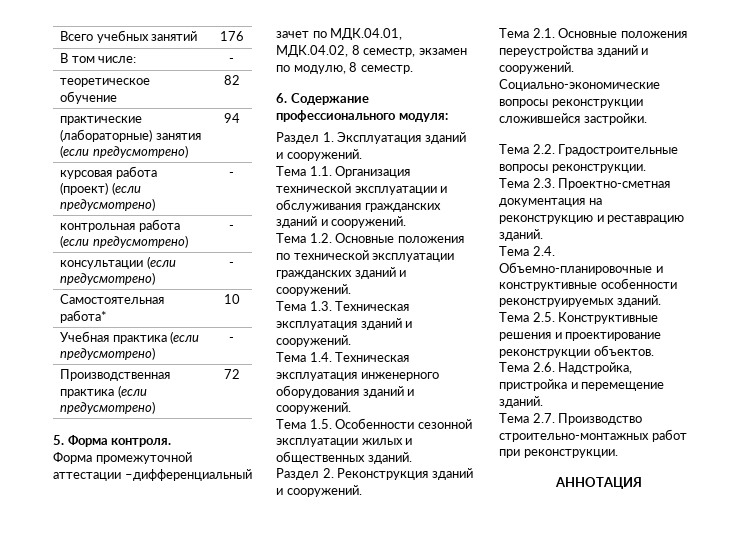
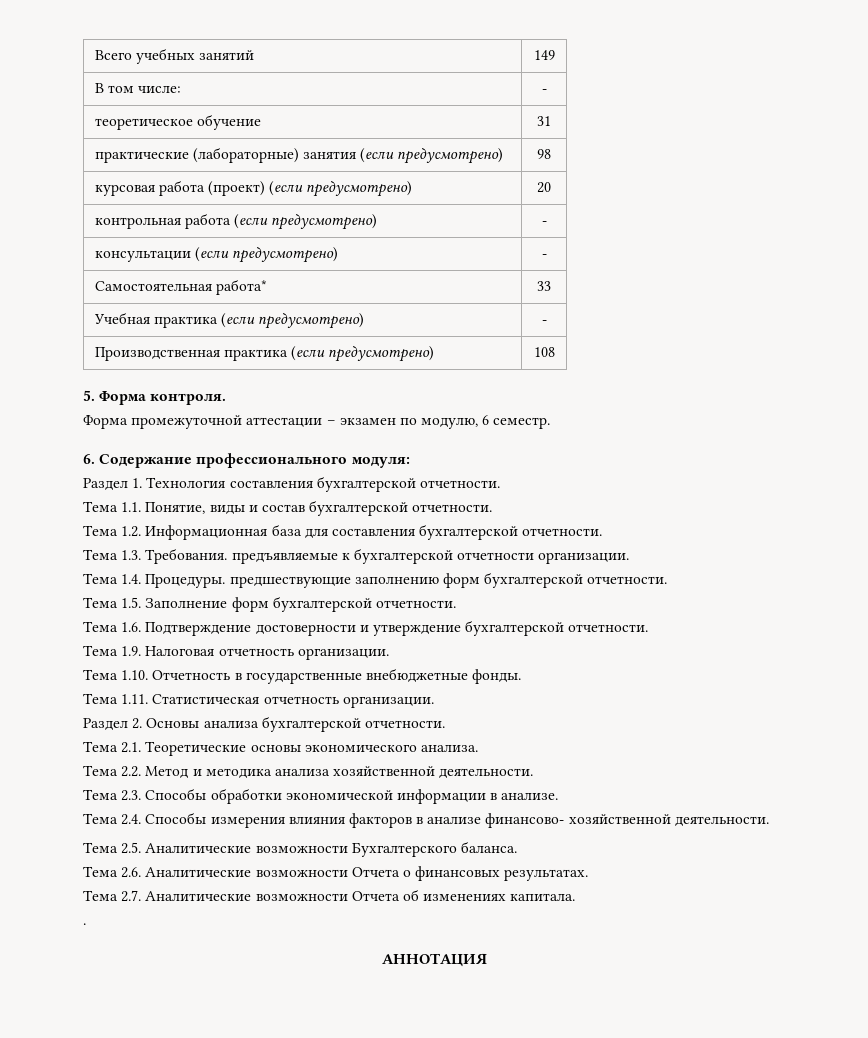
[219,31,244,41] 176 -> [533,50,555,60] 149
[223,75,240,85] 82 -> [537,116,551,126] 31
[223,113,240,123] 94 -> [537,149,551,159] 98
[229,172,234,177] - -> [537,182,551,193] 20
[223,294,240,304] 10 -> [537,281,551,291] 33
[223,369,240,379] 72 -> [533,347,555,357] 108
[124,469,252,481] [276,28,403,40] [276,45,416,57] –дифференциальный зачет по МДК.04.01, МДК.04.02, 8 семестр, -> [326,420,336,425] –
[349,62,358,72] 8 -> [482,415,490,425] 6
[337,132,466,144] [276,149,362,161] [276,166,411,178] [276,183,448,195] [276,199,441,212] [276,216,407,228] [276,233,464,243] [276,250,455,262] [276,267,407,279] [276,284,351,296] [276,301,410,311] [276,318,413,330] [276,335,351,347] [276,352,410,362] [276,372,439,381] [276,385,415,398] [276,402,351,414] [276,418,472,429] [276,438,413,447] [276,451,412,464] [276,468,473,480] [276,485,362,497] [499,28,687,38] [499,45,649,57] [499,62,574,74] [499,79,660,91] [499,99,643,108] [499,113,647,125] [499,144,679,156] [499,164,646,173] [499,178,671,190] [499,198,602,207] [499,215,685,224] [499,229,543,241] [499,246,555,256] [499,262,663,275] [499,278,677,291] [499,295,661,307] [499,312,659,324] [499,332,662,341] [499,345,654,358] [499,362,633,374] [499,379,665,391] [499,396,543,408] [499,413,643,425] [499,429,687,442] [499,449,618,458] Эксплуатация зданий и сооружений. // Тема 1.1. Организация технической эксплуатации и обслуживания гражданских зданий и сооружений. // Тема 1.2. Основные положения по технической эксплуатации гражданских зданий и сооружений. // Тема 1.3. Техническая эксплуатация зданий и сооружений. // Тема 1.4. Техническая эксплуатация инженерного оборудования зданий и сооружений. // Тема 1.5. Особенности сезонной эксплуатации жилых и общественных зданий. // Раздел 2. Реконструкция зданий и сооружений. // Тема 2.1. Основные положения переустройства зданий и сооружений. Социально-экономические вопросы реконструкции сложившейся застройки. // Тема 2.2. Градостроительные вопросы реконструкции. // Тема 2.3. Проектно-сметная документация на реконструкцию и реставрацию зданий. // Тема 2.4. Объемно-планировочные и конструктивные особенности реконструируемых зданий. // Тема 2.5. Конструктивные решения и проектирование реконструкции объектов. // Тема 2.6. Надстройка, пристройка и перемещение зданий. // Тема 2.7. Производство строительно-монтажных работ при реконструкции. -> [146,476,500,492] [83,500,493,516] [83,524,603,540] [83,548,630,564] [83,572,668,588] [83,596,456,612] [83,620,649,636] [83,645,389,660] [83,668,522,684] [83,693,434,708] [83,716,445,732] [83,741,478,756] [83,765,534,779] [83,788,559,804] [83,812,769,828] [83,841,517,857] [83,866,589,881] [83,889,576,902] [83,923,86,925] Технология составления бухгалтерской отчетности. // Тема 1.1. Понятие, виды и состав бухгалтерской отчетности. // Тема 1.2. Информационная база для составления бухгалтерской отчетности. // Тема 1.3. Требования. предъявляемые к бухгалтерской отчетности организации. // Тема 1.4. Процедуры. предшествующие заполнению форм бухгалтерской отчетности. // Тема 1.5. Заполнение форм бухгалтерской отчетности. // Тема 1.6. Подтверждение достоверности и утверждение бухгалтерской отчетности. // Тема 1.9. Налоговая отчетность организации. // Тема 1.10. Отчетность в государственные внебюджетные фонды. // Тема 1.11. Статистическая отчетность организации. // Раздел 2. Основы анализа бухгалтерской отчетности. // Тема 2.1. Теоретические основы экономического анализа. // Тема 2.2. Метод и методика анализа хозяйственной деятельности. // Тема 2.3. Способы обработки экономической информации в анализе. // Тема 2.4. Способы измерения влияния факторов в анализе финансово- хозяйственной деятельности. // Тема 2.5. Аналитические возможности Бухгалтерского баланса. // Тема 2.6. Аналитические возможности Отчета о финансовых результатах. // Тема 2.7. Аналитические возможности Отчета об изменениях капитала. // .

